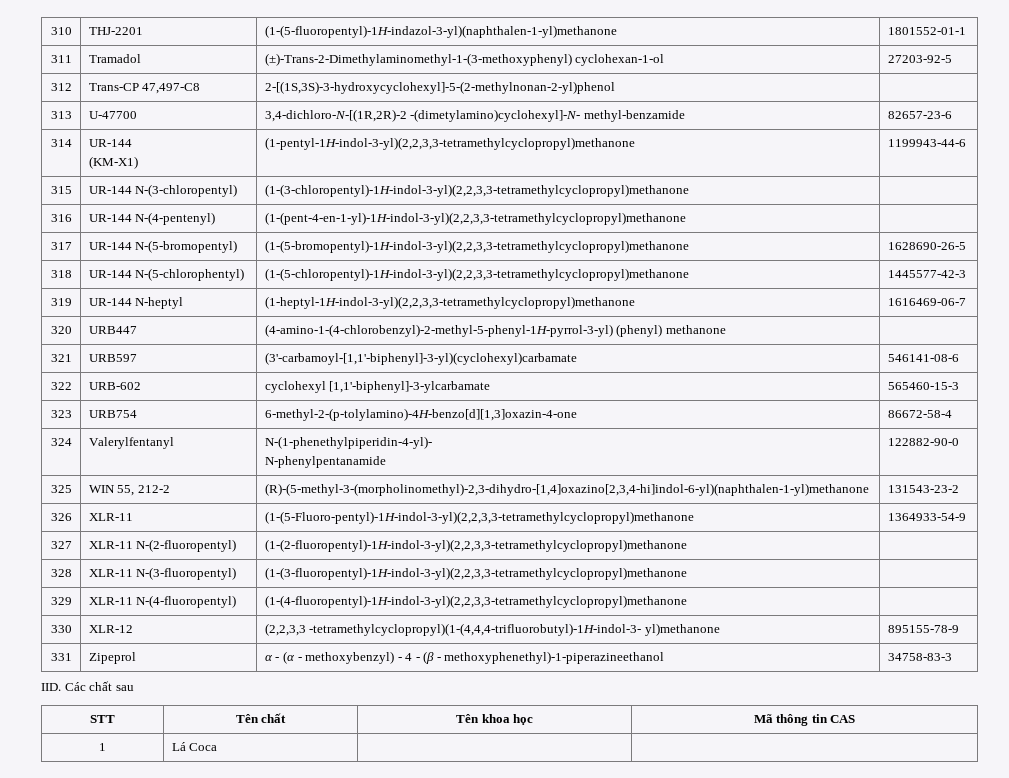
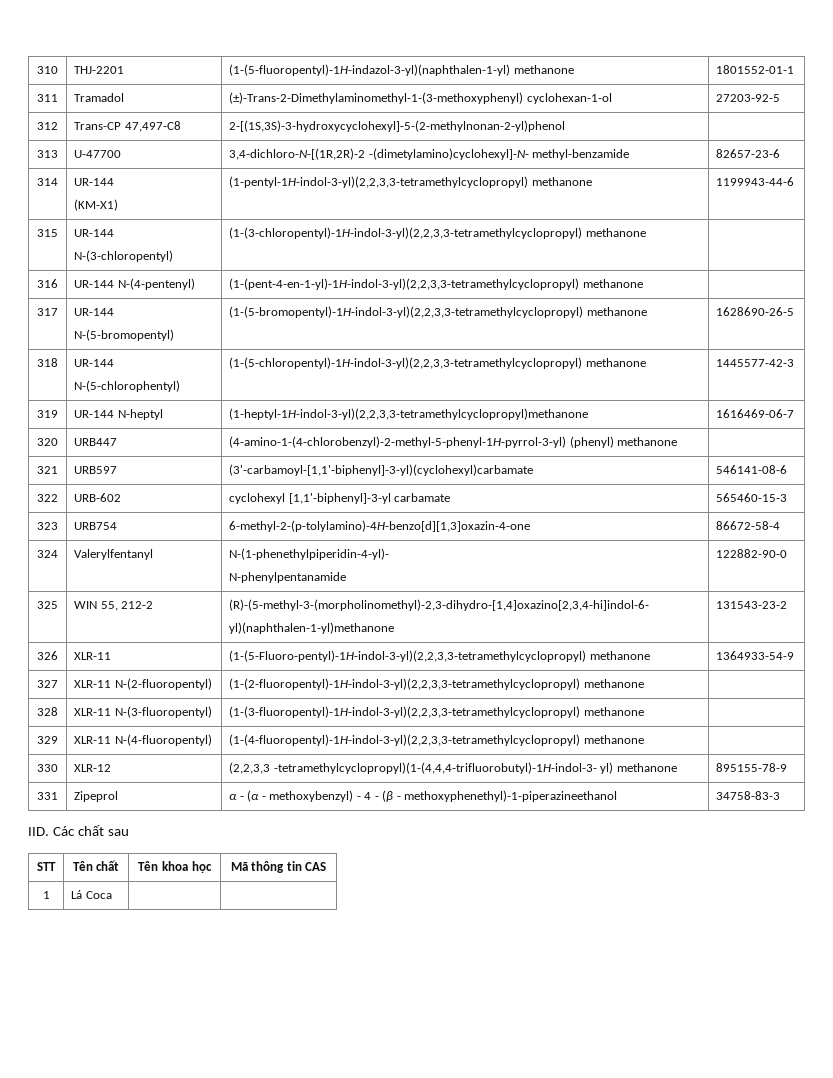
[264,25,617,38] (1-(5-fluoropentyl)-1H-indazol-3-yl)(naphthalen-1-yl)methanone -> [229,64,574,76] (1-(5-fluoropentyl)-1H-indazol-3-yl)(naphthalen-1-yl) methanone
[264,137,635,150] (1-pentyl-1H-indol-3-yl)(2,2,3,3-tetramethylcyclopropyl)methanone -> [229,176,592,188] (1-pentyl-1H-indol-3-yl)(2,2,3,3-tetramethylcyclopropyl) methanone
[264,184,689,197] (1-(3-chloropentyl)-1H-indol-3-yl)(2,2,3,3-tetramethylcyclopropyl)methanone -> [229,227,646,239] (1-(3-chloropentyl)-1H-indol-3-yl)(2,2,3,3-tetramethylcyclopropyl) methanone
[264,212,686,225] (1-(pent-4-en-1-yl)-1H-indol-3-yl)(2,2,3,3-tetramethylcyclopropyl)methanone -> [229,278,643,290] (1-(pent-4-en-1-yl)-1H-indol-3-yl)(2,2,3,3-tetramethylcyclopropyl) methanone
[264,240,689,253] (1-(5-bromopentyl)-1H-indol-3-yl)(2,2,3,3-tetramethylcyclopropyl)methanone -> [229,306,647,318] (1-(5-bromopentyl)-1H-indol-3-yl)(2,2,3,3-tetramethylcyclopropyl) methanone
[264,268,689,281] (1-(5-chloropentyl)-1H-indol-3-yl)(2,2,3,3-tetramethylcyclopropyl)methanone -> [229,357,646,369] (1-(5-chloropentyl)-1H-indol-3-yl)(2,2,3,3-tetramethylcyclopropyl) methanone
[329,381,491,393] [1,1'-biphenyl]-3-ylcarbamate -> [288,493,451,504] [1,1'-biphenyl]-3-yl carbamate
[264,511,694,524] (1-(5-Fluoro-pentyl)-1H-indol-3-yl)(2,2,3,3-tetramethylcyclopropyl)methanone -> [229,650,650,662] (1-(5-Fluoro-pentyl)-1H-indol-3-yl)(2,2,3,3-tetramethylcyclopropyl) methanone
[264,539,687,552] (1-(2-fluoropentyl)-1H-indol-3-yl)(2,2,3,3-tetramethylcyclopropyl)methanone -> [229,678,644,690] (1-(2-fluoropentyl)-1H-indol-3-yl)(2,2,3,3-tetramethylcyclopropyl) methanone
[264,567,687,580] (1-(3-fluoropentyl)-1H-indol-3-yl)(2,2,3,3-tetramethylcyclopropyl)methanone -> [229,706,644,718] (1-(3-fluoropentyl)-1H-indol-3-yl)(2,2,3,3-tetramethylcyclopropyl) methanone
[264,595,687,608] (1-(4-fluoropentyl)-1H-indol-3-yl)(2,2,3,3-tetramethylcyclopropyl)methanone -> [229,734,644,746] (1-(4-fluoropentyl)-1H-indol-3-yl)(2,2,3,3-tetramethylcyclopropyl) methanone
[644,623,720,636] yl)methanone -> [600,762,677,774] yl) methanone

